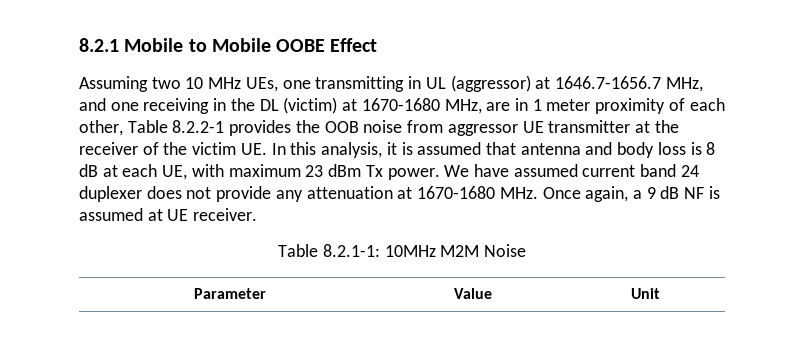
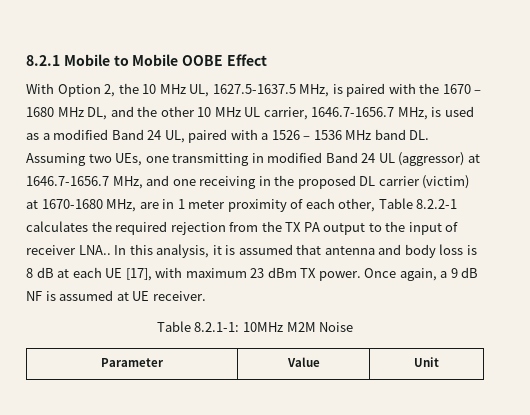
[79,76,242,92] Assuming two 10 MHz -> [26,83,482,97] [26,106,474,120] [26,129,430,143] [26,153,112,166] With Option 2, the 10 MHz UL, 1627.5-1637.5 MHz, is paired with the 1670 – 1680 MHz DL, and the other 10 MHz UL carrier, 1646.7-1656.7 MHz, is used as a modified Band 24 UL, paired with a 1526 – 1536 MHz band DL. Assuming two
(422, 82) none -> [267,152,376,163] modified Band 24
[259,99,279,111] DL -> [297,175,420,189] proposed DL carrier
[229,120,679,136] [79,142,267,155] provides the OOB noise from aggressor UE transmitter at the receiver of the victim UE. -> [26,221,459,235] [26,245,111,255] calculates the required rejection from the TX PA output to the input of receiver LNA..
[162,165,188,180] UE, -> [105,268,152,281] UE [17],
[365,164,699,180] [79,186,538,202] Tx power. We have assumed current band 24 duplexer does not provide any attenuation at 1670-1680 MHz. -> [300,268,361,281] TX power.

